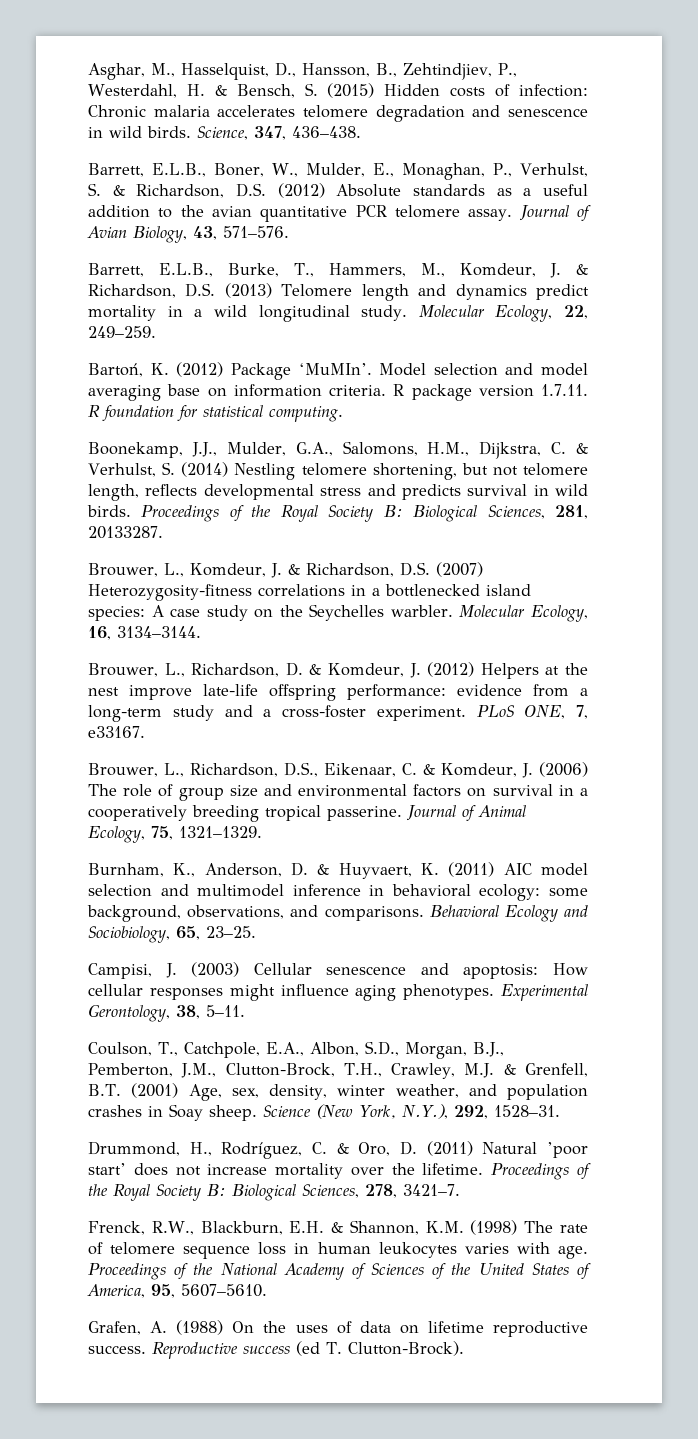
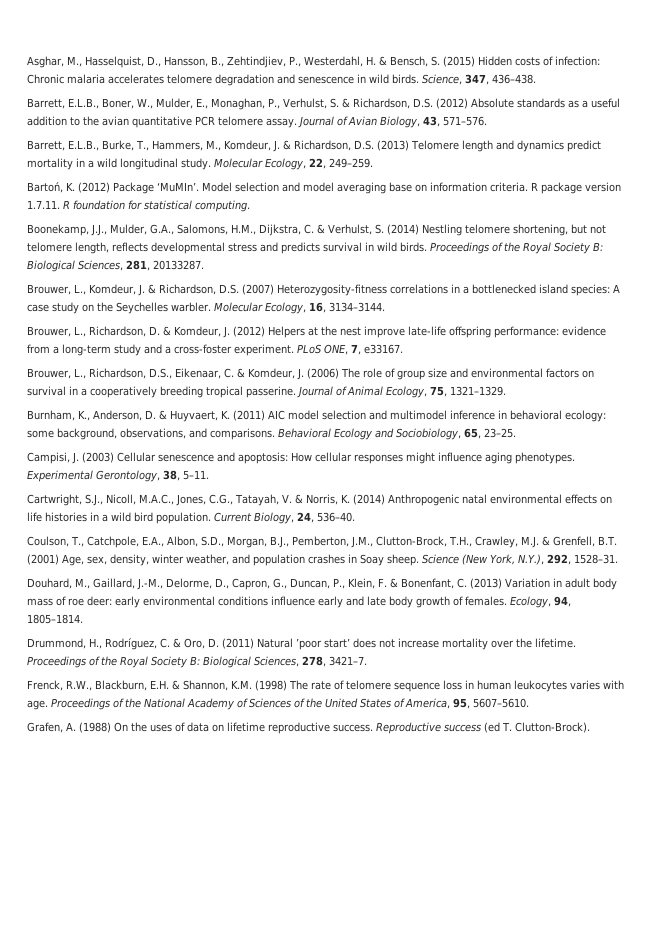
(245, 1011) none -> [27,494,612,506] [27,512,355,524] // Cartwright, S.J., Nicoll, M.A.C., Jones, C.G., Tatayah, V. & Norris, K. (2014) Anthropogenic natal environmental effects on life histories in a wild bird population. Current Biology, 24, 536–40.
(560, 1111) none -> [27,578,617,590] [27,596,571,608] [27,614,83,624] // Douhard, M., Gaillard, J.-M., Delorme, D., Capron, G., Duncan, P., Klein, F. & Bonenfant, C. (2013) Variation in adult body mass of roe deer: early environmental conditions influence early and late body growth of females. Ecology, 94, 1805–1814.

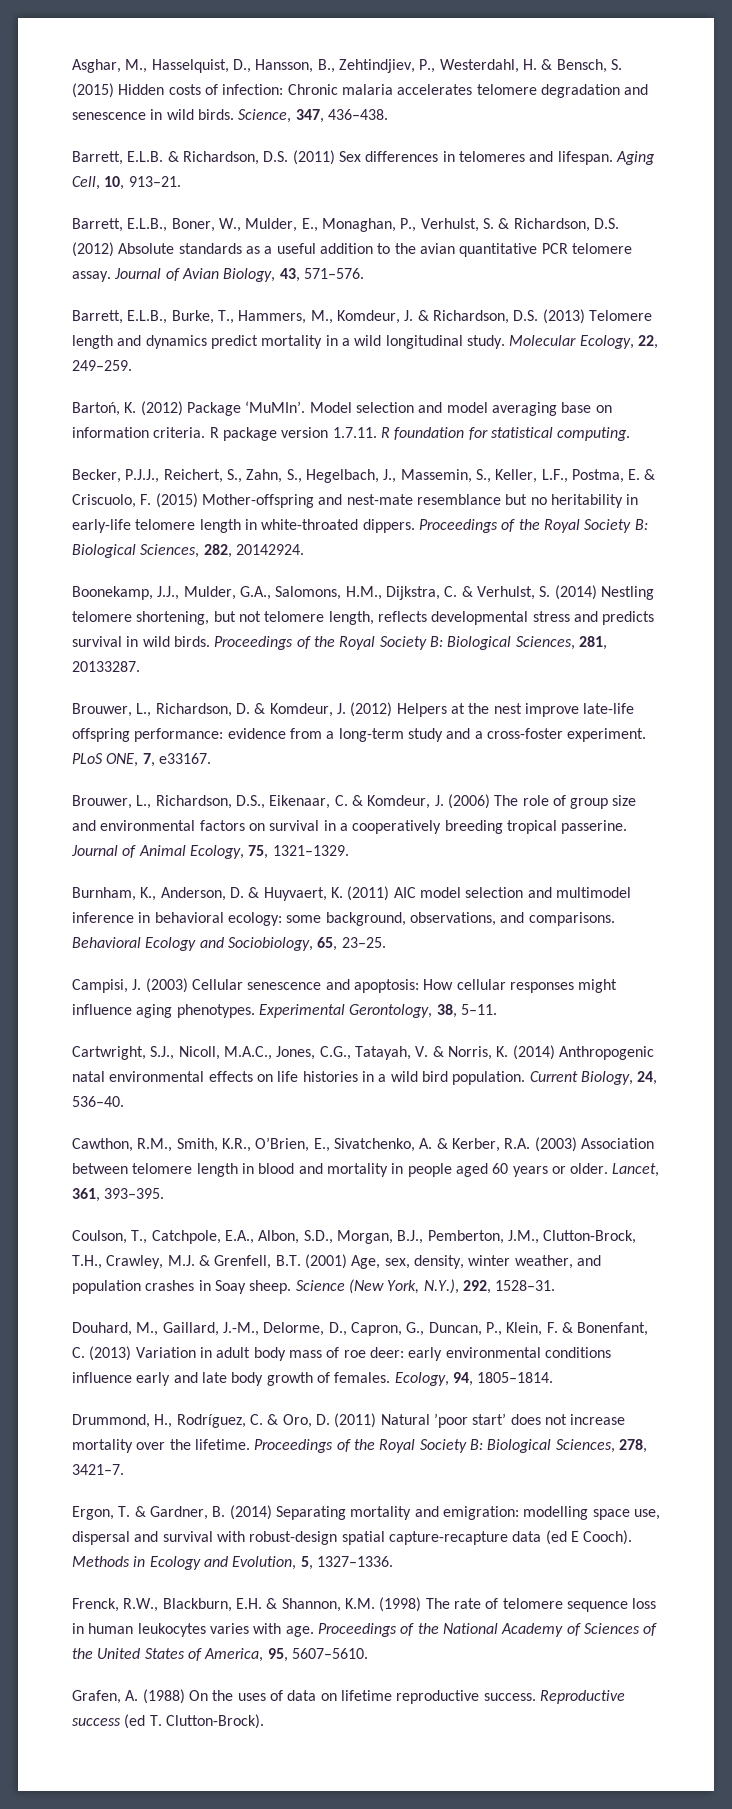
(536, 79) none -> [72,150,655,165] [72,176,181,190] // Barrett, E.L.B. & Richardson, D.S. (2011) Sex differences in telomeres and lifespan. Aging Cell, 10, 913–21.
(250, 206) none -> [72,469,656,483] [72,493,639,508] [72,519,648,533] [72,544,304,558] // Becker, P.J.J., Reichert, S., Zahn, S., Hegelbach, J., Massemin, S., Keller, L.F., Postma, E. & Criscuolo, F. (2015) Mother-offspring and nest-mate resemblance but no heritability in early-life telomere length in white-throated dippers. Proceedings of the Royal Society B: Biological Sciences, 282, 20142924.
[27,284,620,296] [27,302,385,314] // Brouwer, L., Komdeur, J. & Richardson, D.S. (2007) Heterozygosity-fitness correlations in a bottlenecked island species: A case study on the Seychelles warbler. Molecular Ecology, 16, 3134–3144. -> (140, 666) none
(355, 517) none -> [72,1137,654,1152] [72,1163,660,1177] [72,1188,165,1202] // Cawthon, R.M., Smith, K.R., O’Brien, E., Sivatchenko, A. & Kerber, R.A. (2003) Association between telomere length in blood and mortality in people aged 60 years or older. Lancet, 361, 393–395.
(367, 661) none -> [72,1505,660,1520] [72,1530,633,1545] [72,1556,393,1570] // Ergon, T. & Gardner, B. (2014) Separating mortality and emigration: modelling space use, dispersal and survival with robust-design spatial capture-recapture data (ed E Cooch). Methods in Ecology and Evolution, 5, 1327–1336.

